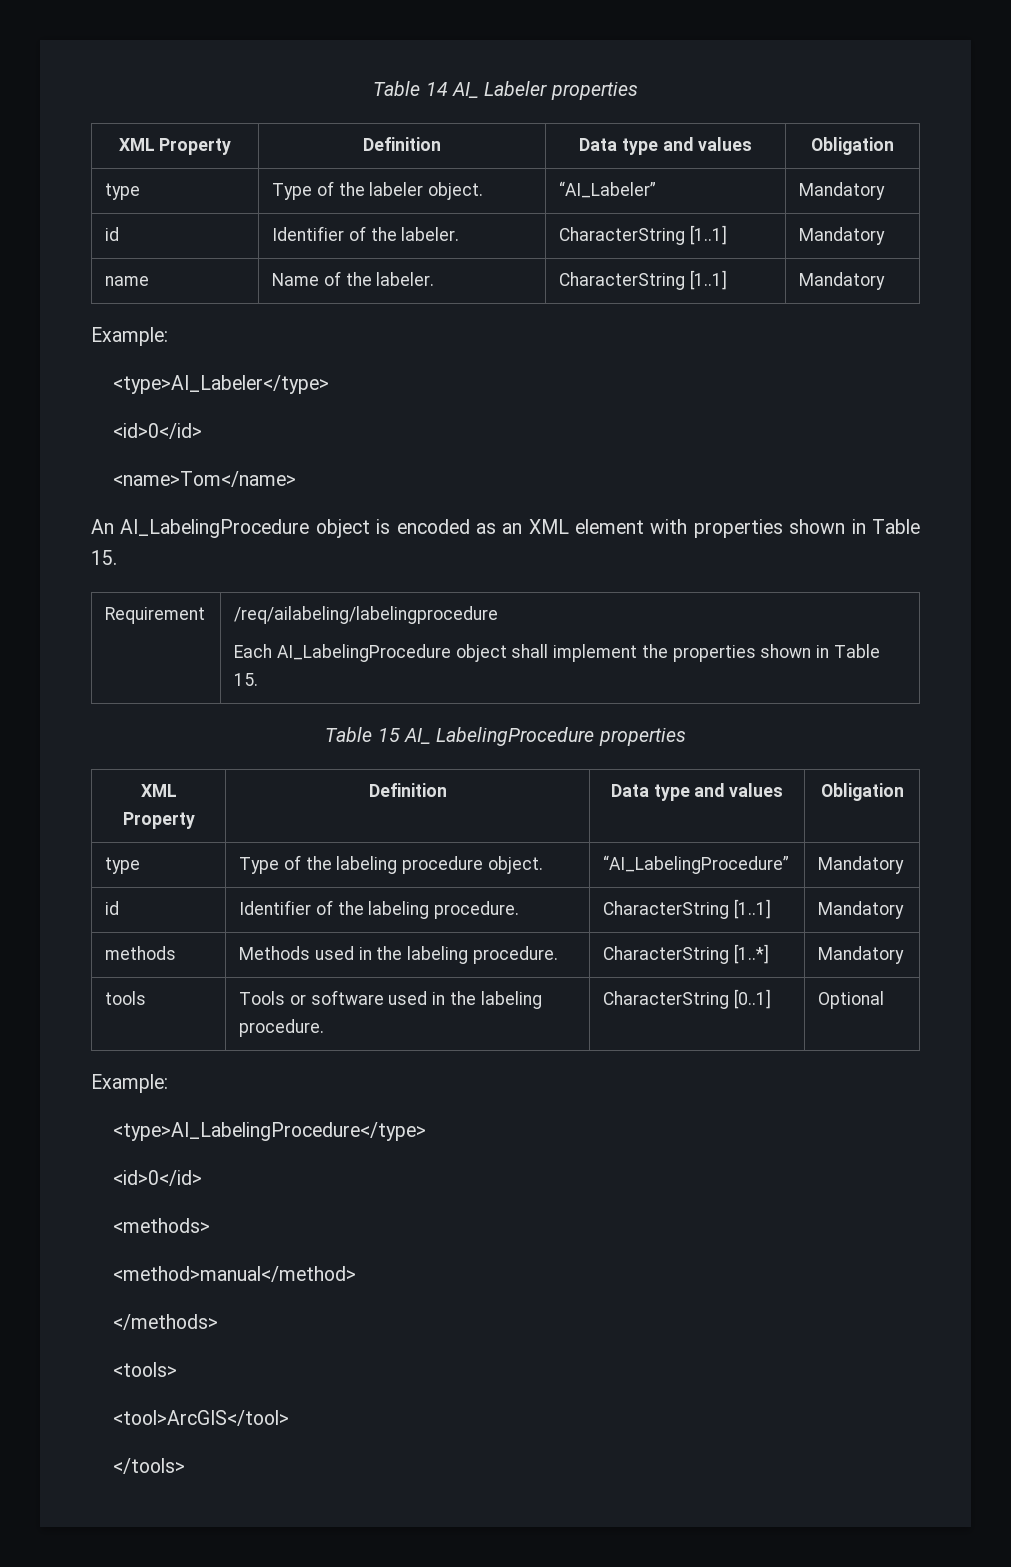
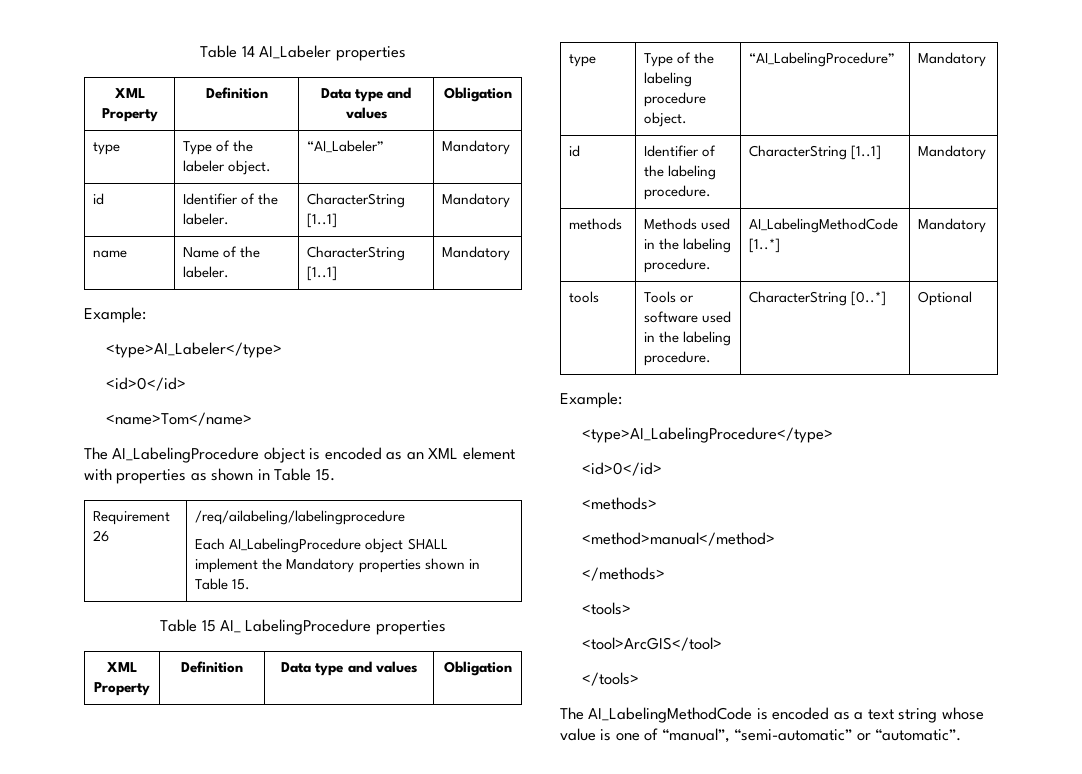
[452,81,548,98] AI_ Labeler -> [259,45,332,59] AI_Labeler
[91,519,114,534] An -> [84,447,108,460] The
(783, 528) none -> [190,473,207,481] as
(206, 615) none -> [93,530,110,542] 26
[511,644,549,658] shall -> [407,538,448,550] SHALL
(668, 651) none -> [286,558,355,573] Mandatory
[603,946,730,964] CharacterString -> [749,218,899,233] AI_LabelingMethodCode
[733,989,771,1009] [0..1] -> [851,291,887,306] [0..*]
(185, 1466) none -> [560,707,984,723] [560,728,962,743] // The AI_LabelingMethodCode is encoded as a text string whose value is one of “manual”, “semi-automatic” or “automatic”.

